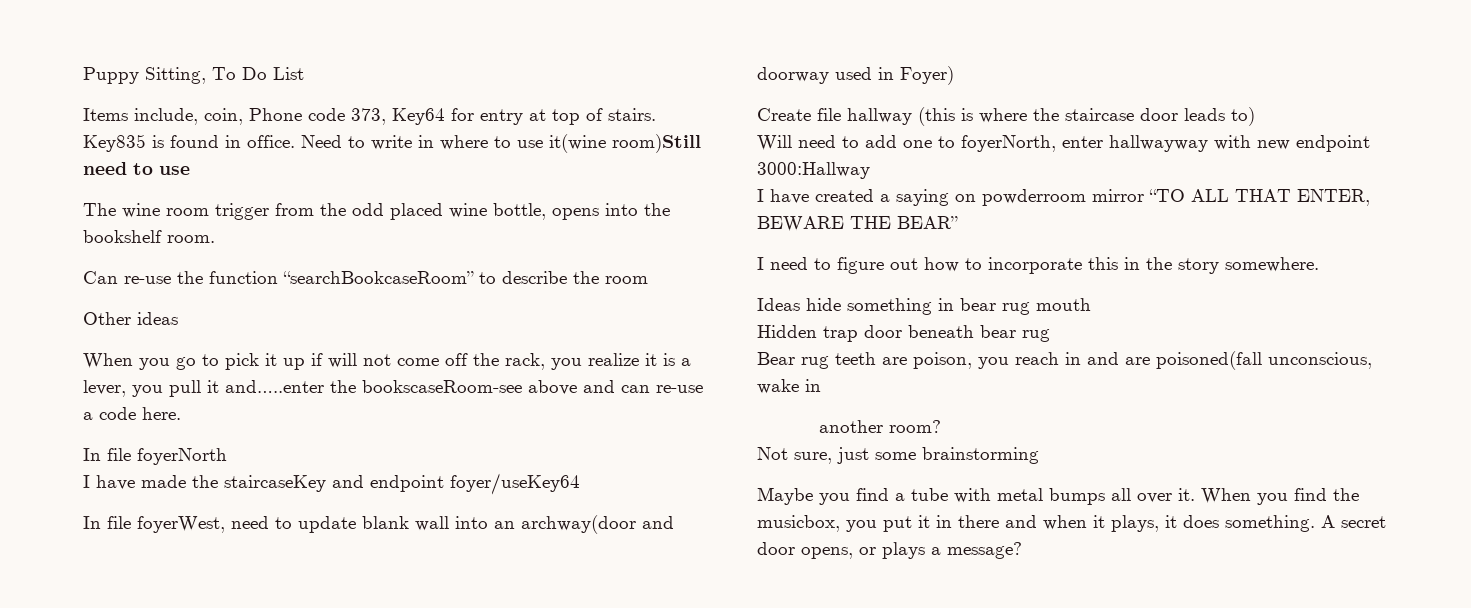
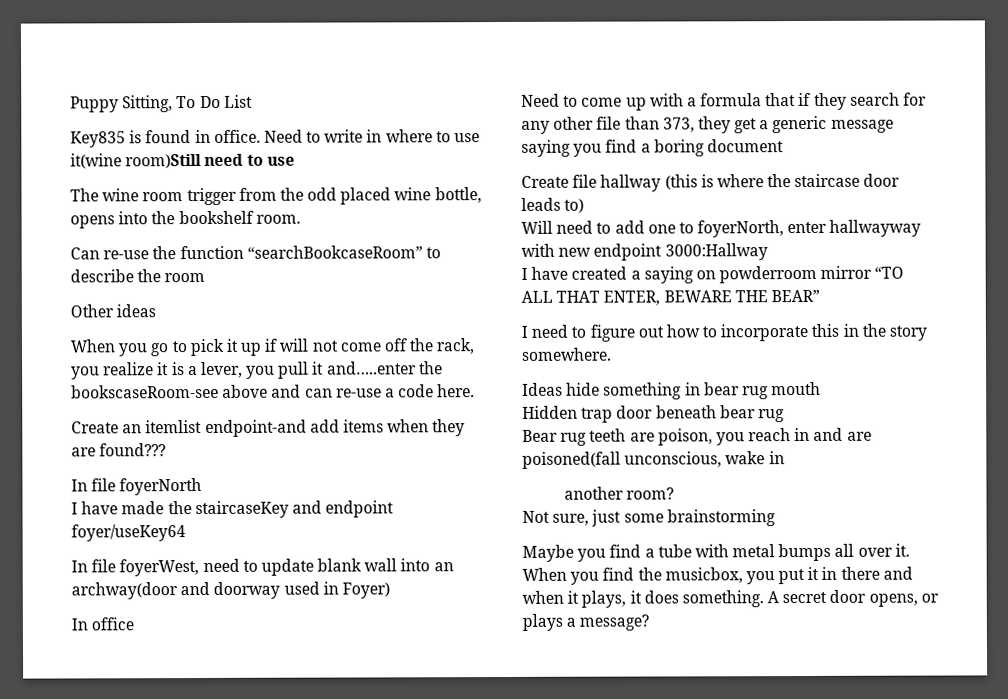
[83,108,656,125] Items include, coin, Phone code 373, Key64 for entry at top of stairs. -> (253, 101) none
(181, 413) none -> [71,419,466,437] [71,443,167,457] // Create an itemlist endpoint-and add items when they are found???
(954, 75) none -> [71,617,135,631] [521,92,928,111] [521,115,894,134] [521,139,784,157] // In office // Need to come up with a formula that if they search for any other file than 373, they get a generic message saying you find a boring document

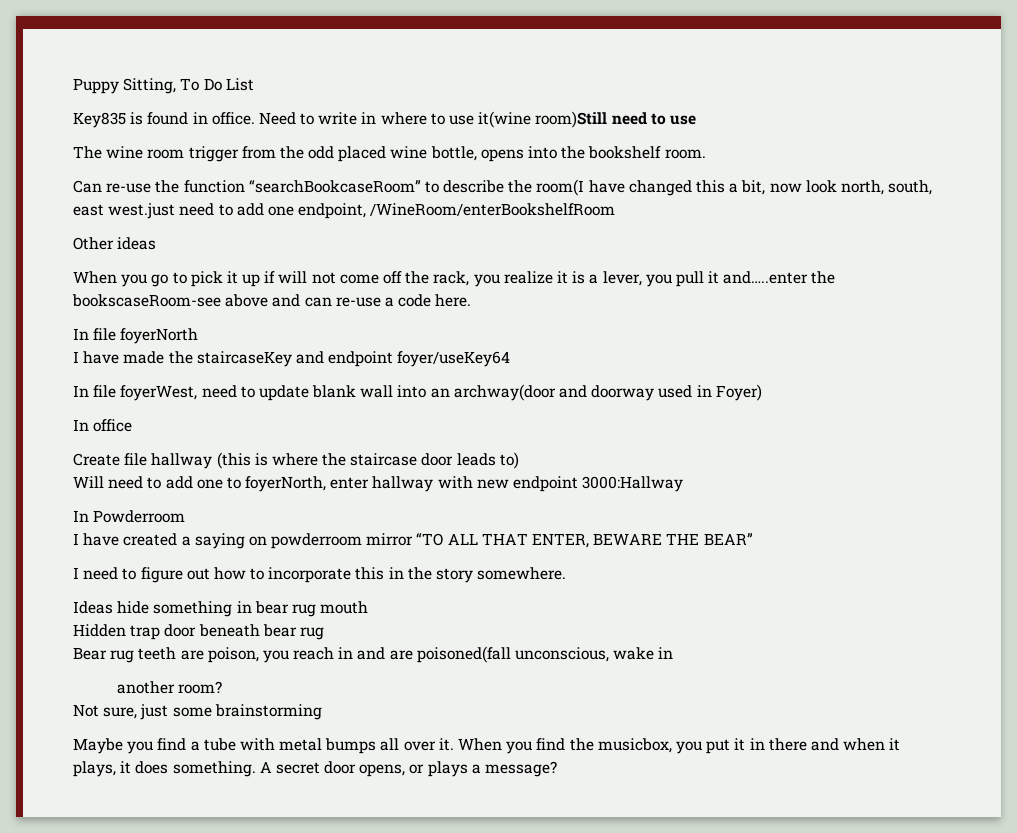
[164,272,206,283] room -> [536,179,933,196] [73,203,616,219] room(I have changed this a bit, now look north, south, east west.just need to add one endpoint, /WineRoom/enterBookshelfRoom
[71,419,466,437] [71,443,167,457] // Create an itemlist endpoint-and add items when they are found??? -> (472, 300) none
[521,92,928,111] [521,115,894,134] [521,139,784,157] // Need to come up with a formula that if they search for any other file than 373, they get a generic message saying you find a boring document -> (133, 425) none
[829,219,922,237] hallwayway -> [372,476,434,492] hallway
(768, 252) none -> [73,510,186,523] // In Powderroom

